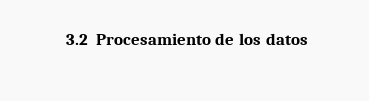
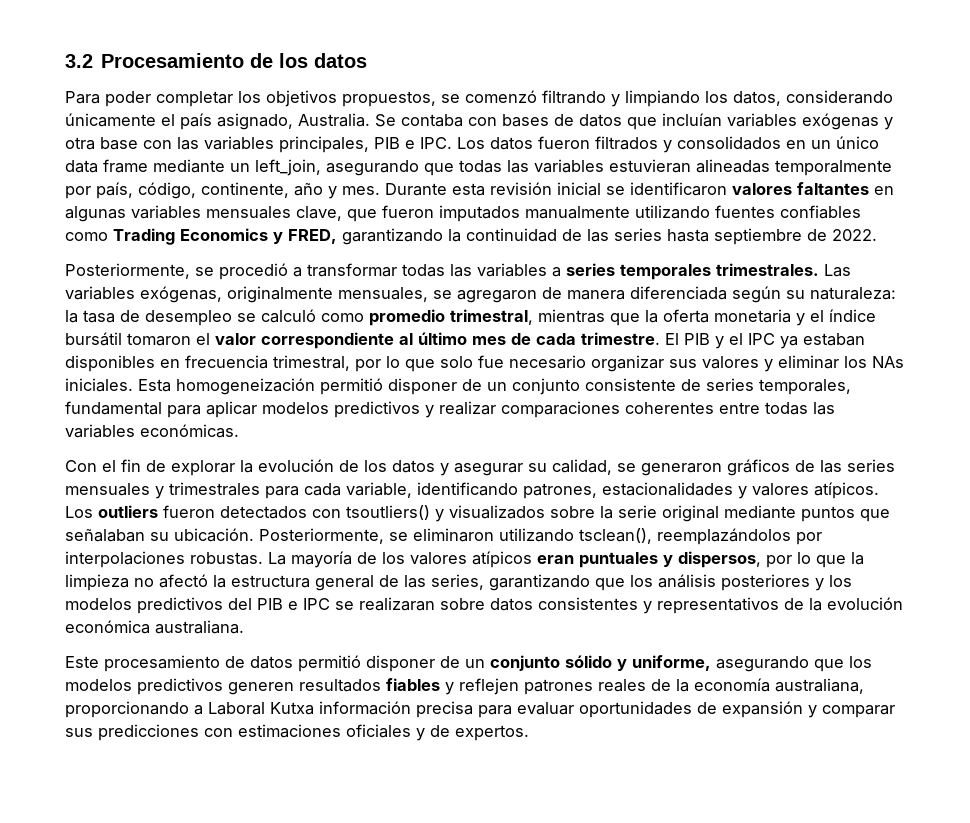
(308, 39) none -> [65,90,893,107] [65,113,893,130] [65,136,879,153] [65,159,892,176] [65,182,894,199] [65,205,861,222] [65,228,877,245] [65,263,851,280] [65,286,896,303] [65,309,876,326] [65,332,865,349] [65,355,904,372] [65,378,851,395] [65,401,835,418] [65,424,239,438] [65,459,895,476] [65,482,879,499] [65,505,890,522] [65,528,822,545] [65,551,864,568] [65,574,852,591] [65,597,903,614] [65,620,244,634] [65,655,872,672] [65,678,864,695] [65,701,895,718] [65,724,529,741] // Para poder completar los objetivos propuestos, se comenzó filtrando y limpiando los datos, considerando únicamente el país asignado, Australia. Se contaba con bases de datos que incluían variables exógenas y otra base con las variables principales, PIB e IPC. Los datos fueron filtrados y consolidados en un único data frame mediante un left_join, asegurando que todas las variables estuvieran alineadas temporalmente por país, código, continente, año y mes. Durante esta revisión inicial se identificaron valores faltantes en algunas variables mensuales clave, que fueron imputados manualmente utilizando fuentes confiables como Trading Economics y FRED, garantizando la continuidad de las series hasta septiembre de 2022. // Posteriormente, se procedió a transformar todas las variables a series temporales trimestrales. Las variables exógenas, originalmente mensuales, se agregaron de manera diferenciada según su naturaleza: la tasa de desempleo se calculó como promedio trimestral, mientras que la oferta monetaria y el índice bursátil tomaron el valor correspondiente al último mes de cada trimestre. El PIB y el IPC ya estaban disponibles en frecuencia trimestral, por lo que solo fue necesario organizar sus valores y eliminar los NAs iniciales. Esta homogeneización permitió disponer de un conjunto consistente de series temporales, fundamental para aplicar modelos predictivos y realizar comparaciones coherentes entre todas las variables económicas. // Con el fin de explorar la evolución de los datos y asegurar su calidad, se generaron gráficos de las series mensuales y trimestrales para cada variable, identificando patrones, estacionalidades y valores atípicos. Los outliers fueron detectados con tsoutliers() y visualizados sobre la serie original mediante puntos que señalaban su ubicación. Posteriormente, se eliminaron utilizando tsclean(), reemplazándolos por interpolaciones robustas. La mayoría de los valores atípicos eran puntuales y dispersos, por lo que la limpieza no afectó la estructura general de las series, garantizando que los análisis posteriores y los modelos predictivos del PIB e IPC se realizaran sobre datos consistentes y representativos de la evolución económica australiana. // Este procesamiento de datos permitió disponer de un conjunto sólido y uniforme, asegurando que los modelos predictivos generen resultados fiables y reflejen patrones reales de la economía australiana, proporcionando a Laboral Kutxa información precisa para evaluar oportunidades de expansión y comparar sus predicciones con estimaciones oficiales y de expertos.

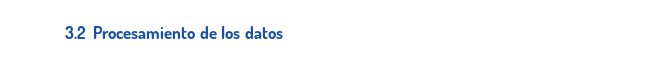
[65,90,893,107] [65,113,893,130] [65,136,879,153] [65,159,892,176] [65,182,894,199] [65,205,861,222] [65,228,877,245] [65,263,851,280] [65,286,896,303] [65,309,876,326] [65,332,865,349] [65,355,904,372] [65,378,851,395] [65,401,835,418] [65,424,239,438] [65,459,895,476] [65,482,879,499] [65,505,890,522] [65,528,822,545] [65,551,864,568] [65,574,852,591] [65,597,903,614] [65,620,244,634] [65,655,872,672] [65,678,864,695] [65,701,895,718] [65,724,529,741] // Para poder completar los objetivos propuestos, se comenzó filtrando y limpiando los datos, considerando únicamente el país asignado, Australia. Se contaba con bases de datos que incluían variables exógenas y otra base con las variables principales, PIB e IPC. Los datos fueron filtrados y consolidados en un único data frame mediante un left_join, asegurando que todas las variables estuvieran alineadas temporalmente por país, código, continente, año y mes. Durante esta revisión inicial se identificaron valores faltantes en algunas variables mensuales clave, que fueron imputados manualmente utilizando fuentes confiables como Trading Economics y FRED, garantizando la continuidad de las series hasta septiembre de 2022. // Posteriormente, se procedió a transformar todas las variables a series temporales trimestrales. Las variables exógenas, originalmente mensuales, se agregaron de manera diferenciada según su naturaleza: la tasa de desempleo se calculó como promedio trimestral, mientras que la oferta monetaria y el índice bursátil tomaron el valor correspondiente al último mes de cada trimestre. El PIB y el IPC ya estaban disponibles en frecuencia trimestral, por lo que solo fue necesario organizar sus valores y eliminar los NAs iniciales. Esta homogeneización permitió disponer de un conjunto consistente de series temporales, fundamental para aplicar modelos predictivos y realizar comparaciones coherentes entre todas las variables económicas. // Con el fin de explorar la evolución de los datos y asegurar su calidad, se generaron gráficos de las series mensuales y trimestrales para cada variable, identificando patrones, estacionalidades y valores atípicos. Los outliers fueron detectados con tsoutliers() y visualizados sobre la serie original mediante puntos que señalaban su ubicación. Posteriormente, se eliminaron utilizando tsclean(), reemplazándolos por interpolaciones robustas. La mayoría de los valores atípicos eran puntuales y dispersos, por lo que la limpieza no afectó la estructura general de las series, garantizando que los análisis posteriores y los modelos predictivos del PIB e IPC se realizaran sobre datos consistentes y representativos de la evolución económica australiana. // Este procesamiento de datos permitió disponer de un conjunto sólido y uniforme, asegurando que los modelos predictivos generen resultados fiables y reflejen patrones reales de la economía australiana, proporcionando a Laboral Kutxa información precisa para evaluar oportunidades de expansión y comparar sus predicciones con estimaciones oficiales y de expertos. -> (284, 32) none

